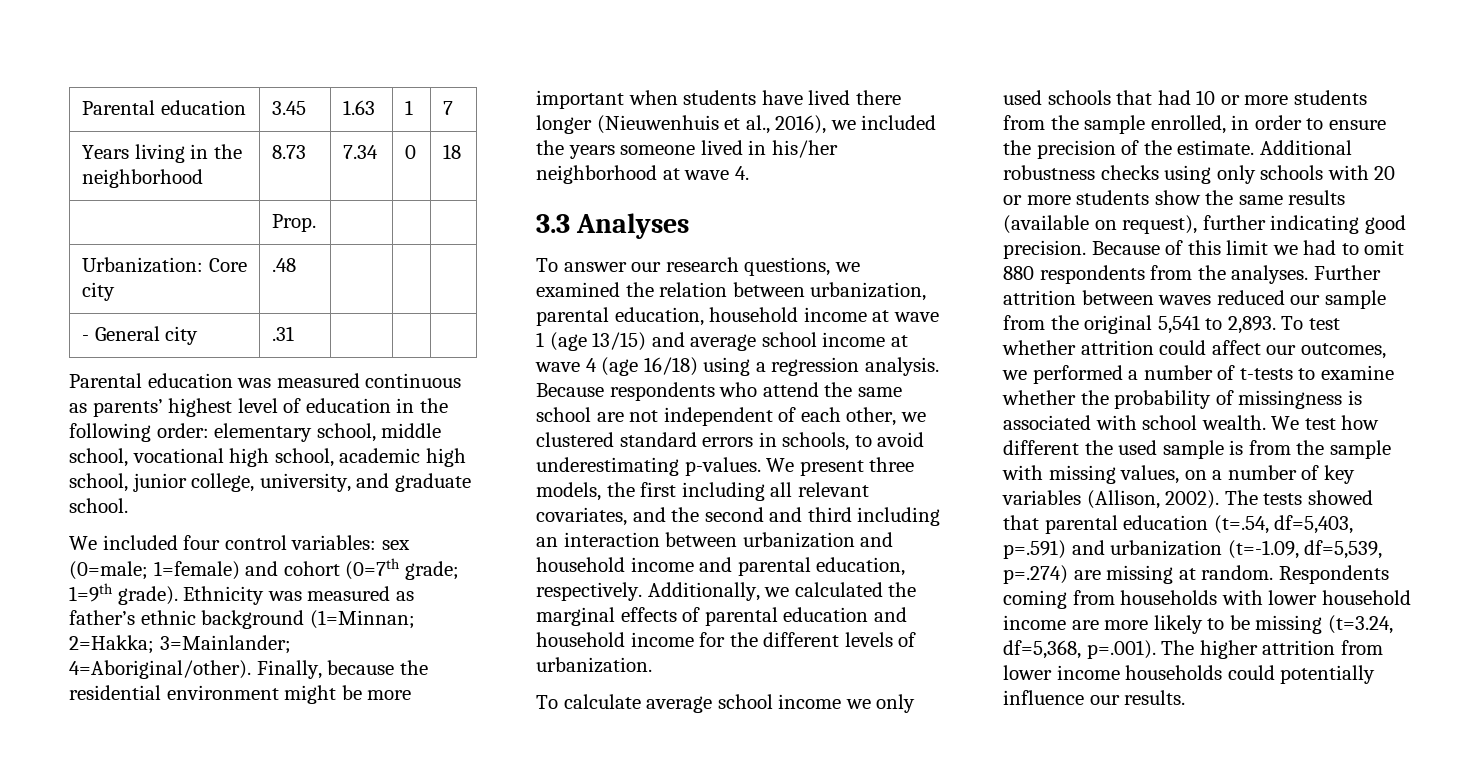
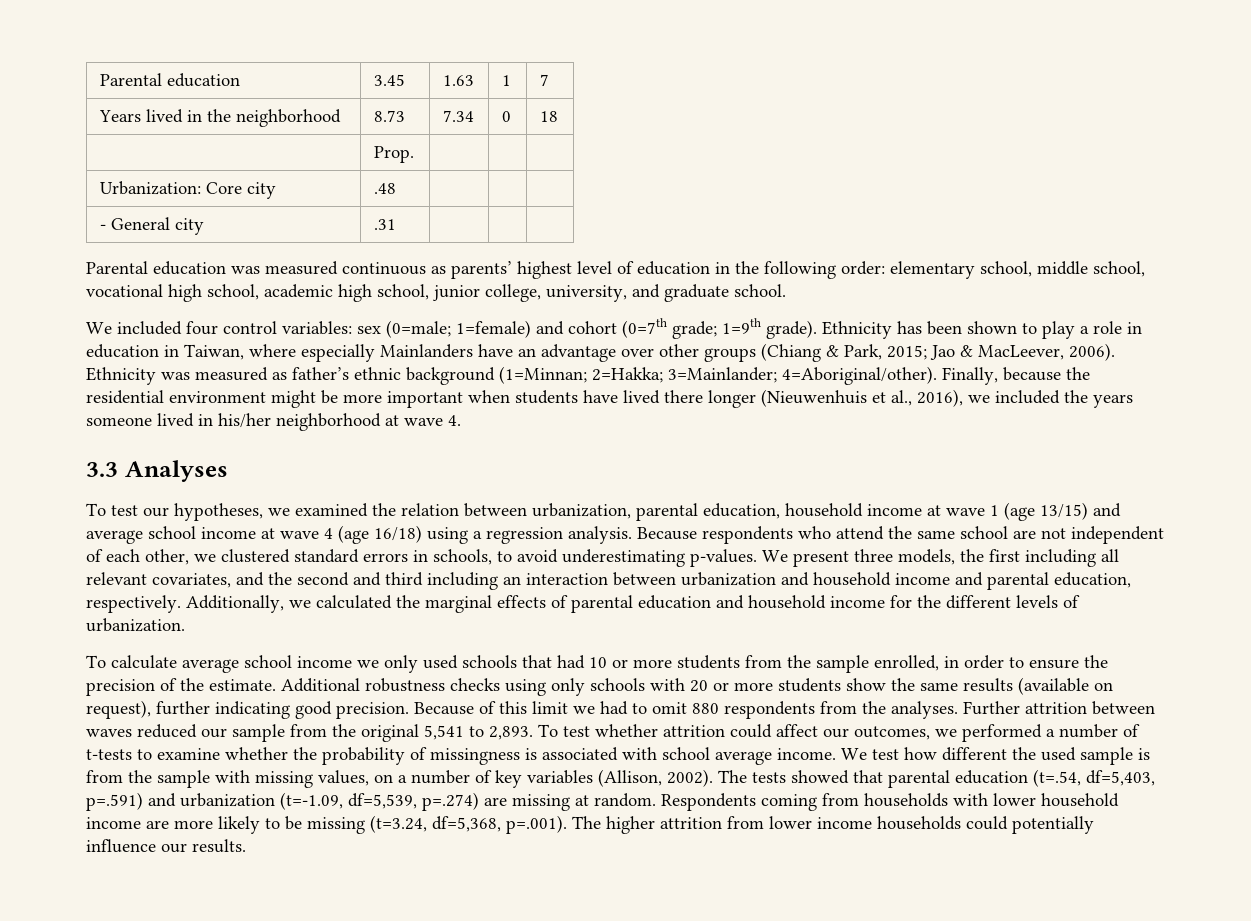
[134,144,185,163] living -> [145,109,183,123] lived
(265, 595) none -> [897,321,1142,339] [86,343,1115,362] [86,367,156,385] has been shown to play a role in education in Taiwan, where especially Mainlanders have an advantage over other groups (Chiang & Park, 2015; Jao & MacLeever, 2006). Ethnicity
[563,257,831,276] answer our research questions, -> [111,503,263,521] test our hypotheses,
[1201,415,1266,430] wealth. -> [715,748,836,765] average income.

